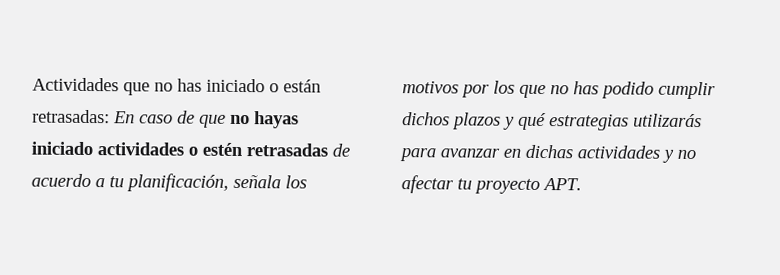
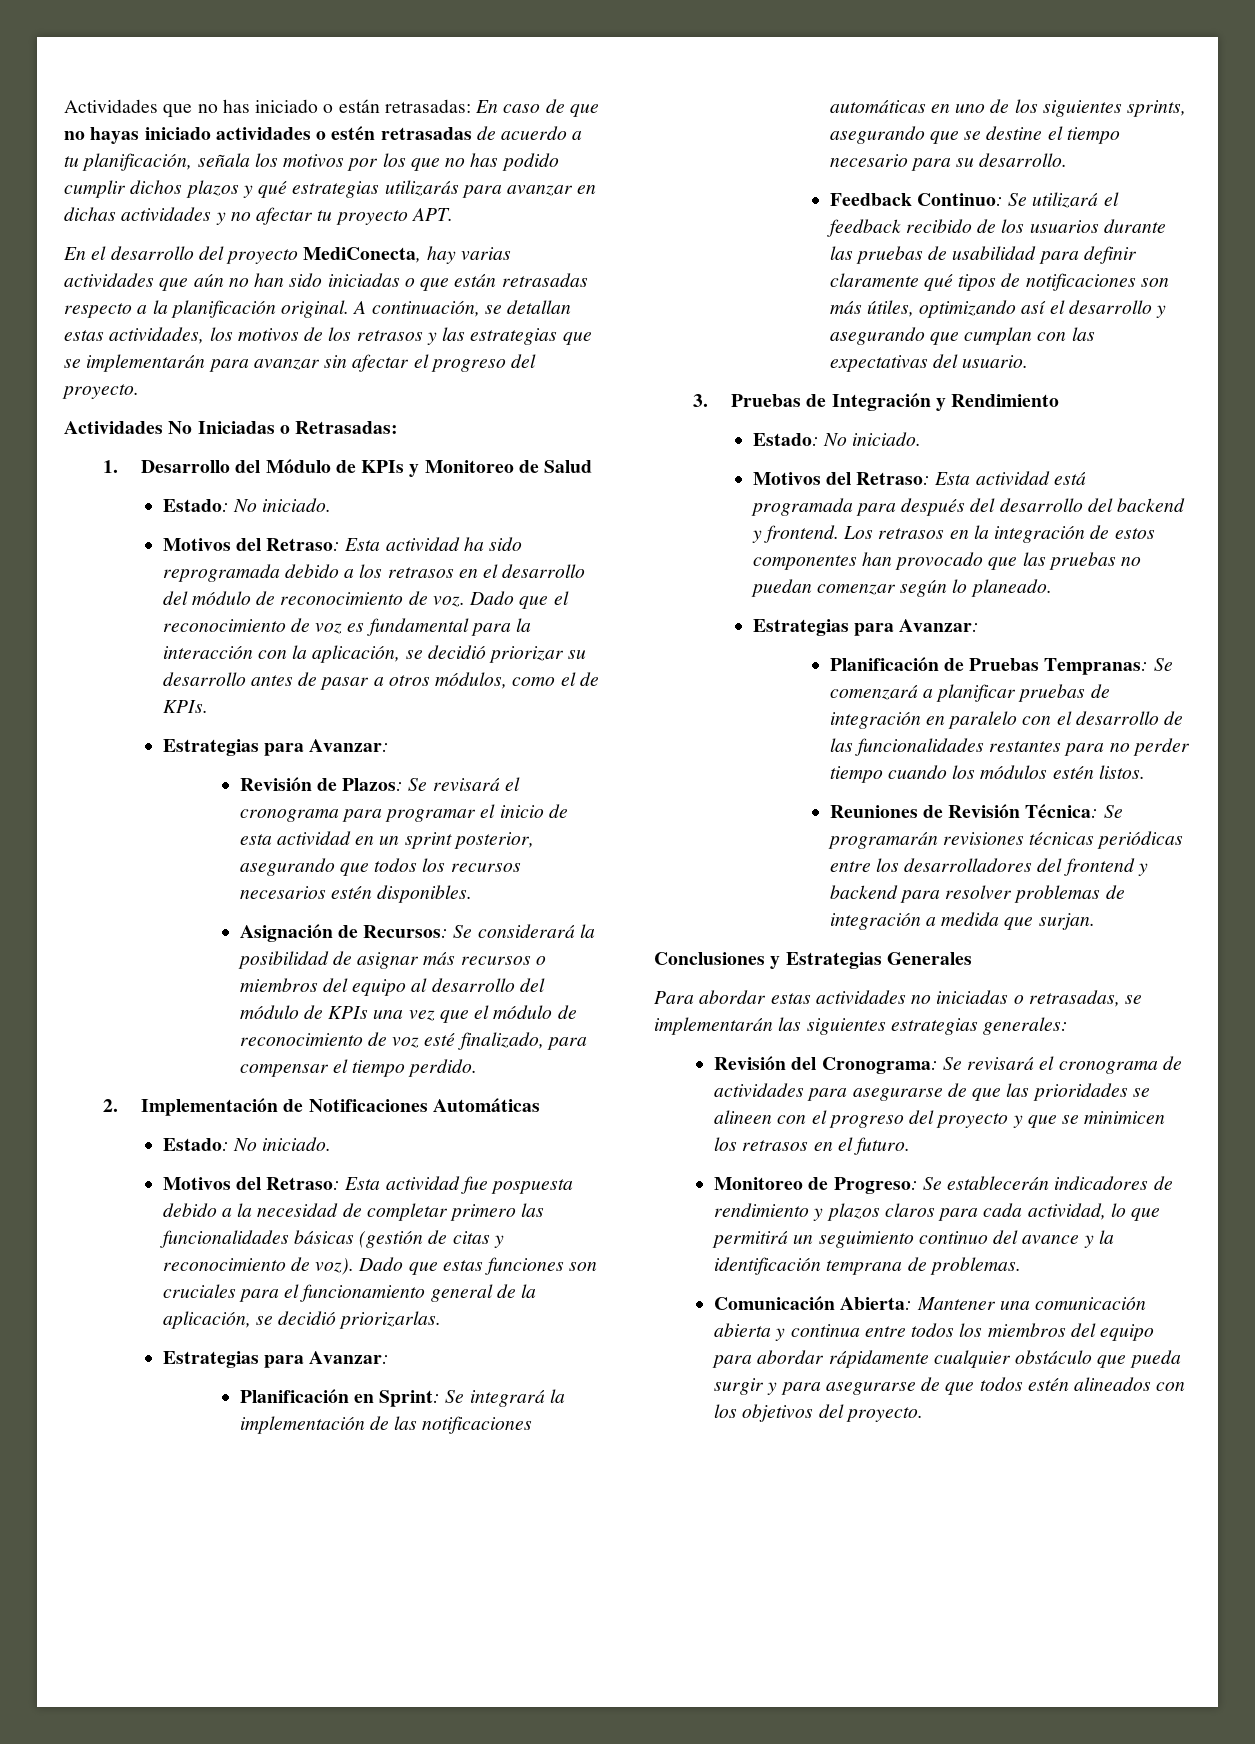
(582, 184) none -> [63,246,511,264] [64,273,588,291] [64,300,572,318] [64,327,592,345] [64,354,537,372] [62,384,139,399] [64,421,399,434] [102,459,593,477] [162,498,332,512] [162,537,523,551] [162,564,586,582] [162,591,569,609] [162,618,532,636] [162,645,587,663] [162,672,599,690] [162,700,208,713] [162,739,390,756] [239,777,520,791] [239,804,568,822] [239,831,534,849] [239,858,521,876] [239,885,473,903] [239,924,595,942] [237,951,546,969] [239,978,545,996] [239,1005,577,1023] [239,1032,587,1050] [239,1059,478,1077] [102,1098,540,1116] [162,1137,332,1151] [162,1176,574,1194] [162,1203,545,1221] [159,1230,504,1248] [162,1257,598,1275] [162,1284,537,1302] [162,1311,442,1329] [162,1351,390,1368] [239,1389,565,1407] [239,1416,533,1434] [829,99,1187,117] [829,126,1120,144] [829,153,1068,171] [829,192,1119,208] [826,219,1166,237] [829,246,1137,264] [829,273,1169,291] [829,300,1167,318] [829,327,1095,345] [829,354,1029,372] [692,393,1060,411] [752,432,922,446] [752,471,1086,485] [750,498,1186,516] [751,525,1155,543] [752,552,1142,570] [750,579,1052,597] [752,619,980,636] [829,657,1173,675] [829,684,1110,702] [829,711,1184,729] [829,738,1190,756] [829,765,1145,783] [829,804,1123,818] [827,831,1184,849] [829,858,1148,876] [829,885,1125,903] [829,912,1095,930] [654,952,972,969] [654,990,1143,1007] [654,1017,1069,1035] [713,1056,1182,1074] [713,1083,1150,1101] [713,1110,1166,1128] [713,1137,911,1155] [713,1176,1173,1194] [713,1203,1161,1221] [711,1230,1114,1248] [713,1257,1021,1275] [713,1296,1147,1310] [713,1323,1155,1341] [711,1350,1181,1368] [713,1377,1186,1395] [713,1404,923,1422] // En el desarrollo del proyecto MediConecta, hay varias actividades que aún no han sido iniciadas o que están retrasadas respecto a la planificación original. A continuación, se detallan estas actividades, los motivos de los retrasos y las estrategias que se implementarán para avanzar sin afectar el progreso del proyecto. // Actividades No Iniciadas o Retrasadas: // 1. Desarrollo del Módulo de KPIs y Monitoreo de Salud // Estado: No iniciado. // Motivos del Retraso: Esta actividad ha sido reprogramada debido a los retrasos en el desarrollo del módulo de reconocimiento de voz. Dado que el reconocimiento de voz es fundamental para la interacción con la aplicación, se decidió priorizar su desarrollo antes de pasar a otros módulos, como el de KPIs. // Estrategias para Avanzar: // Revisión de Plazos: Se revisará el cronograma para programar el inicio de esta actividad en un sprint posterior, asegurando que todos los recursos necesarios estén disponibles. // Asignación de Recursos: Se considerará la posibilidad de asignar más recursos o miembros del equipo al desarrollo del módulo de KPIs una vez que el módulo de reconocimiento de voz esté finalizado, para compensar el tiempo perdido. // 2. Implementación de Notificaciones Automáticas // Estado: No iniciado. // Motivos del Retraso: Esta actividad fue pospuesta debido a la necesidad de completar primero las funcionalidades básicas (gestión de citas y reconocimiento de voz). Dado que estas funciones son cruciales para el funcionamiento general de la aplicación, se decidió priorizarlas. // Estrategias para Avanzar: // Planificación en Sprint: Se integrará la implementación de las notificaciones automáticas en uno de los siguientes sprints, asegurando que se destine el tiempo necesario para su desarrollo. // Feedback Continuo: Se utilizará el feedback recibido de los usuarios durante las pruebas de usabilidad para definir claramente qué tipos de notificaciones son más útiles, optimizando así el desarrollo y asegurando que cumplan con las expectativas del usuario. // 3. Pruebas de Integración y Rendimiento // Estado: No iniciado. // Motivos del Retraso: Esta actividad está programada para después del desarrollo del backend y frontend. Los retrasos en la integración de estos componentes han provocado que las pruebas no puedan comenzar según lo planeado. // Estrategias para Avanzar: // Planificación de Pruebas Tempranas: Se comenzará a planificar pruebas de integración en paralelo con el desarrollo de las funcionalidades restantes para no perder tiempo cuando los módulos estén listos. // Reuniones de Revisión Técnica: Se programarán revisiones técnicas periódicas entre los desarrolladores del frontend y backend para resolver problemas de integración a medida que surjan. // Conclusiones y Estrategias Generales // Para abordar estas actividades no iniciadas o retrasadas, se implementarán las siguientes estrategias generales: // Revisión del Cronograma: Se revisará el cronograma de actividades para asegurarse de que las prioridades se alineen con el progreso del proyecto y que se minimicen los retrasos en el futuro. // Monitoreo de Progreso: Se establecerán indicadores de rendimiento y plazos claros para cada actividad, lo que permitirá un seguimiento continuo del avance y la identificación temprana de problemas. // Comunicación Abierta: Mantener una comunicación abierta y continua entre todos los miembros del equipo para abordar rápidamente cualquier obstáculo que pueda surgir y para asegurarse de que todos estén alineados con los objetivos del proyecto.

